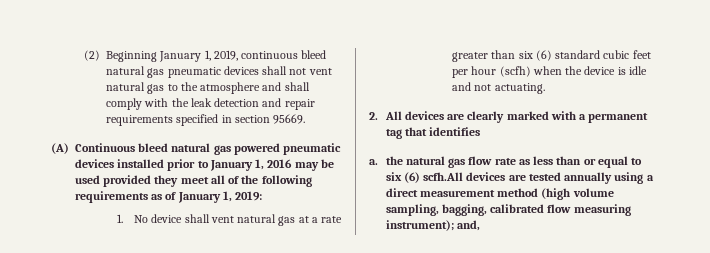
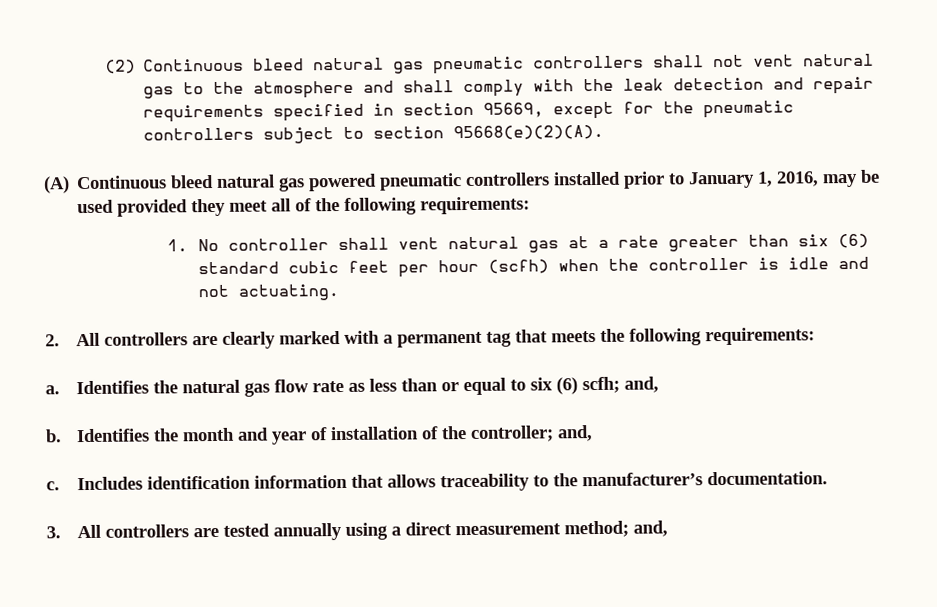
[106,50,299,62] Beginning January 1, 2019, continuous -> [142,58,244,72] Continuous
[223,66,259,75] devices -> [532,55,644,69] controllers
[273,114,306,124] 95669. -> [482,100,794,120] [142,124,604,144] 95669, except for the pneumatic controllers subject to section 95668(e)(2)(A).
[75,159,114,168] devices -> [465,172,550,187] controllers
[267,159,293,168] 2016 -> [776,171,819,187] 2016,
[75,191,263,203] requirements as of January 1, 2019: -> [420,196,530,215] requirements:
[151,214,183,223] device -> [228,238,330,251] controller
[584,66,616,75] device -> [648,257,750,271] controller
[404,111,444,120] devices -> [103,332,188,346] controllers
[429,127,481,136] identifies -> [550,327,815,346] meets the following requirements:
(378, 162) none -> [75,380,149,395] Identifies
[423,172,506,181] scfh.All devices -> [581,376,659,394] [45,425,593,445] [46,471,828,492] [46,524,189,539] scfh; and, // b. Identifies the month and year of installation of the controller; and, // c. Includes identification information that allows traceability to the manufacturer’s documentation. // 3. All controllers
[497,188,614,200] [385,204,631,216] [385,220,454,231] method (high volume sampling, bagging, calibrated flow measuring instrument); -> [563,520,629,538] method;

